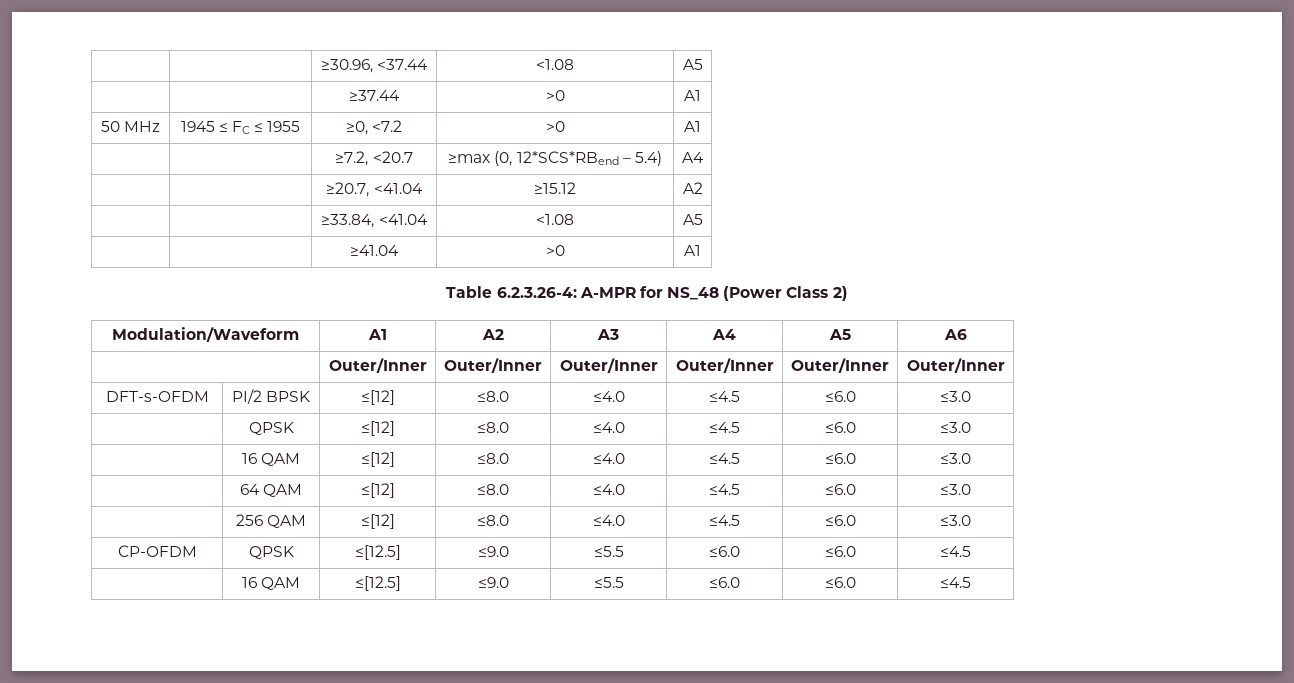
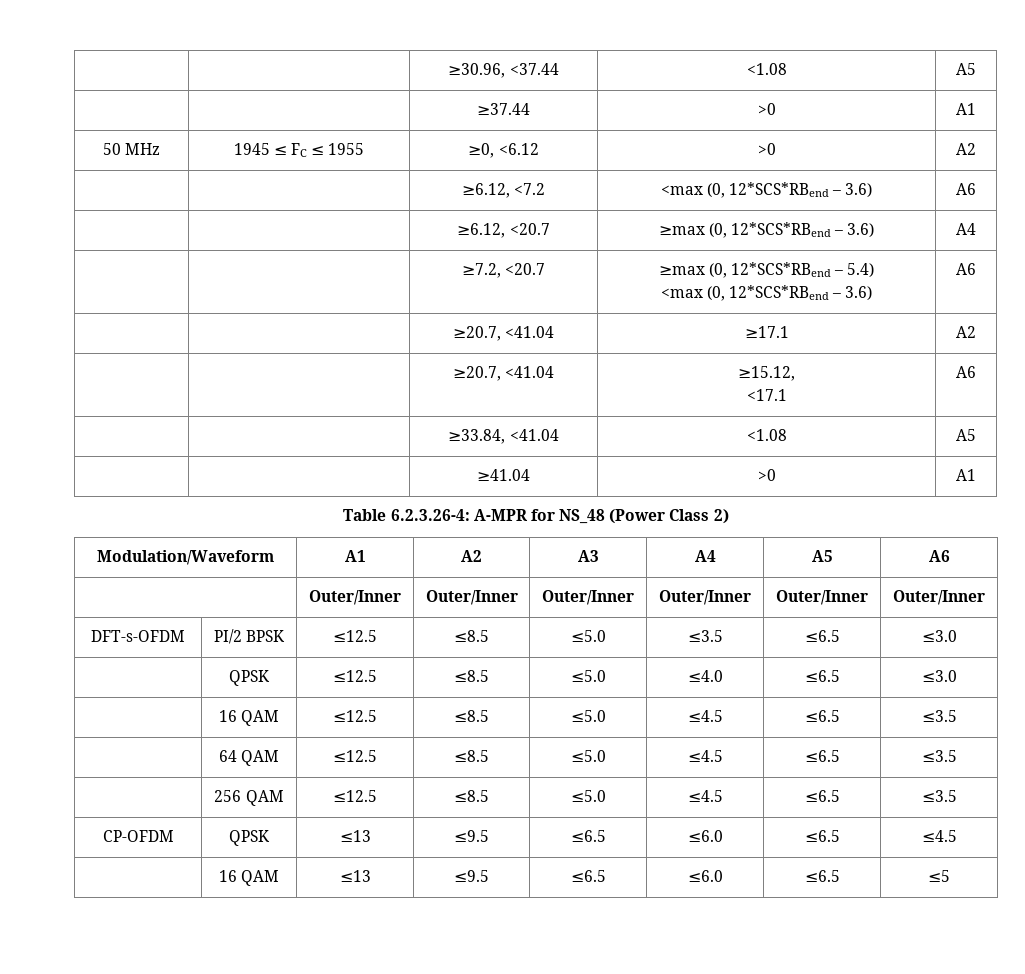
[372,120,403,132] [545,121,565,132] [684,121,701,132] <7.2 | >0 | A1 -> [498,143,539,155] [757,143,776,155] [956,143,976,155] [461,183,546,198] [660,182,873,198] [956,183,976,195] [457,223,550,238] [658,222,875,238] [956,223,976,235] <6.12 | >0 | A2 // | | ≥6.12, <7.2 | <max (0, 12*SCS*RBend – 3.6) | A6 // | | ≥6.12, <20.7 | ≥max (0, 12*SCS*RBend – 3.6) | A4
[682,152,704,163] [326,182,423,197] [534,182,576,194] [682,182,703,194] | A4 // | | ≥20.7, <41.04 | ≥15.12 | A2 -> [660,285,873,301] [956,263,976,275] [452,326,555,341] [744,326,789,338] [956,326,976,338] [452,366,555,381] [738,366,795,381] [746,389,787,401] [956,366,976,378] // <max (0, 12*SCS*RBend – 3.6) | A6 // | | ≥20.7, <41.04 | ≥17.1 | A2 // | | ≥20.7, <41.04 | ≥15.12, // <17.1 | A6
[360,390,395,405] [477,391,509,402] [592,391,625,402] [709,391,740,402] [824,391,856,402] ≤[12] | ≤8.0 | ≤4.0 | ≤4.5 | ≤6.0 -> [333,630,377,642] [454,630,489,642] [570,630,606,642] [687,630,723,642] [804,630,840,642] ≤12.5 | ≤8.5 | ≤5.0 | ≤3.5 | ≤6.5
[360,421,395,436] [477,422,509,433] [592,422,625,433] [709,422,740,433] [824,422,856,433] ≤[12] | ≤8.0 | ≤4.0 | ≤4.5 | ≤6.0 -> [333,670,377,682] [454,670,489,682] [570,670,606,682] [687,670,723,682] [804,670,840,682] ≤12.5 | ≤8.5 | ≤5.0 | ≤4.0 | ≤6.5
[360,452,395,467] [477,453,509,464] [592,453,625,464] [709,453,740,464] [824,453,856,464] [940,453,971,464] ≤[12] | ≤8.0 | ≤4.0 | ≤4.5 | ≤6.0 | ≤3.0 -> [333,710,377,722] [454,710,489,722] [570,710,606,722] [687,710,723,722] [804,710,840,722] [921,710,957,722] ≤12.5 | ≤8.5 | ≤5.0 | ≤4.5 | ≤6.5 | ≤3.5
[360,483,395,498] [477,484,509,495] [592,484,625,495] [709,484,740,495] [824,484,856,495] [940,484,971,495] ≤[12] | ≤8.0 | ≤4.0 | ≤4.5 | ≤6.0 | ≤3.0 -> [333,750,377,762] [454,750,489,762] [570,750,606,762] [687,750,723,762] [804,750,840,762] [921,750,957,762] ≤12.5 | ≤8.5 | ≤5.0 | ≤4.5 | ≤6.5 | ≤3.5
[360,514,395,529] [477,515,509,526] [592,515,625,526] [709,515,740,526] [824,515,856,526] [940,515,971,526] ≤[12] | ≤8.0 | ≤4.0 | ≤4.5 | ≤6.0 | ≤3.0 -> [333,790,377,802] [454,790,489,802] [570,790,606,802] [687,790,723,802] [804,790,840,802] [921,790,957,802] ≤12.5 | ≤8.5 | ≤5.0 | ≤4.5 | ≤6.5 | ≤3.5
[354,545,401,560] [477,546,509,557] [593,546,624,557] [709,546,740,557] [824,546,856,557] ≤[12.5] | ≤9.0 | ≤5.5 | ≤6.0 | ≤6.0 -> [339,830,371,842] [454,830,489,842] [570,830,606,842] [687,830,723,842] [804,830,840,842] ≤13 | ≤9.5 | ≤6.5 | ≤6.0 | ≤6.5
[354,576,401,591] [477,577,509,588] [593,577,624,588] [709,577,740,588] [824,577,856,588] [940,577,971,588] ≤[12.5] | ≤9.0 | ≤5.5 | ≤6.0 | ≤6.0 | ≤4.5 -> [339,870,371,882] [454,870,489,882] [570,870,606,882] [687,870,723,882] [804,870,840,882] [928,870,950,882] ≤13 | ≤9.5 | ≤6.5 | ≤6.0 | ≤6.5 | ≤5

